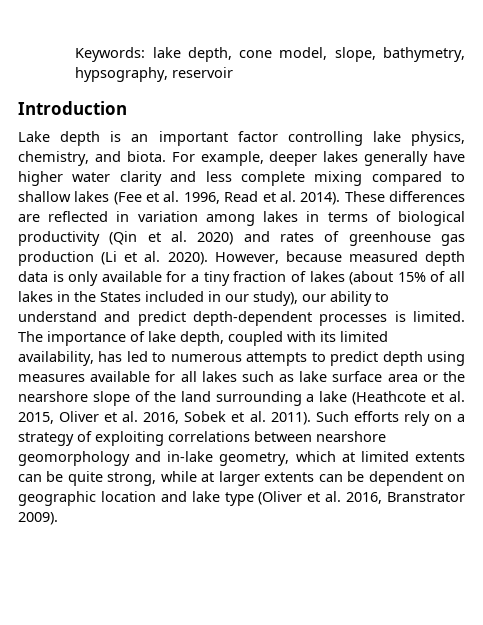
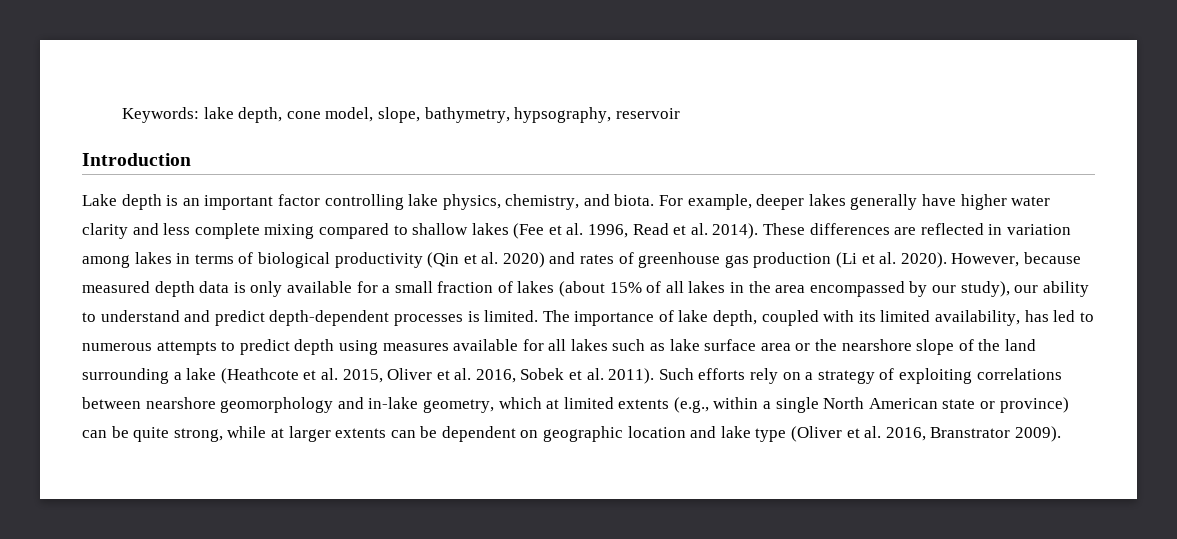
[203,271,230,286] tiny -> [394,281,433,293] small
[100,291,221,302] States included in -> [775,281,928,297] area encompassed by
(466, 457) none -> [673,397,1069,413] (e.g., within a single North American state or province)

